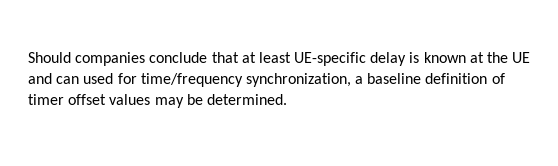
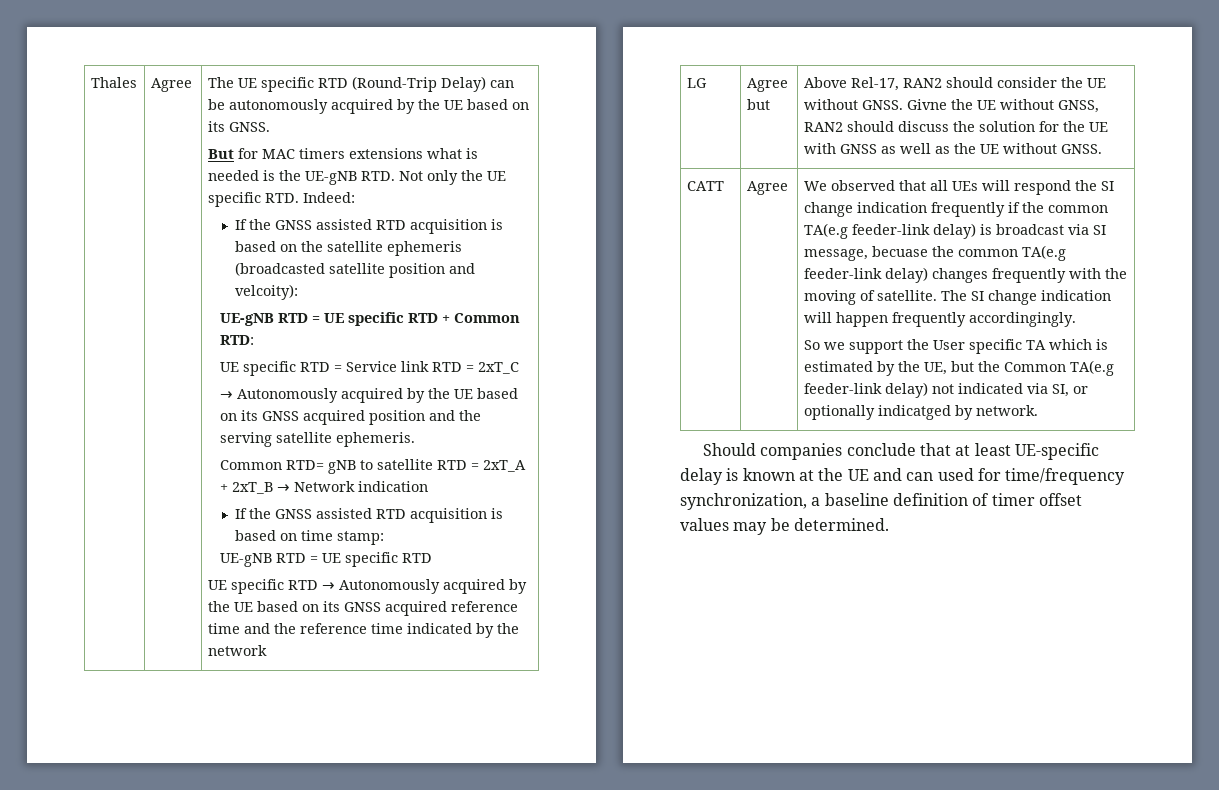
(28, 57) none -> [90,77,137,88] [150,78,192,92] [207,76,514,92] [207,99,529,114] [207,121,270,132] [207,148,478,159] [207,170,506,185] [207,192,355,207] [235,219,504,234] [235,241,463,256] [235,262,476,278] [235,284,299,300] [219,312,520,326] [219,335,254,345] [219,361,519,376] [219,388,518,403] [219,410,481,425] [219,432,415,447] [219,459,526,474] [219,481,428,494] [235,508,504,523] [235,530,385,545] [219,552,432,567] [207,579,527,594] [207,601,518,616] [207,623,519,638] [207,645,267,656] [686,78,707,88] [746,78,788,92] [746,99,770,110] [803,77,1106,91] [803,99,1099,113] [803,121,1108,132] [803,143,1102,154] [686,181,724,191] [746,181,788,195] [803,180,1114,195] [803,202,1108,217] [803,223,1106,239] [803,245,1066,261] [803,267,1127,283] [803,290,1111,305] [803,312,1076,327] [803,339,1108,354] [803,360,1114,376] [803,382,1088,398] [803,405,1038,420] Thales | Agree | The UE specific RTD (Round-Trip Delay) can be autonomously acquired by the UE based on its GNSS. // But for MAC timers extensions what is needed is the UE-gNB RTD. Not only the UE specific RTD. Indeed: // If the GNSS assisted RTD acquisition is based on the satellite ephemeris (broadcasted satellite position and velcoity): // UE-gNB RTD = UE specific RTD + Common RTD: // UE specific RTD = Service link RTD = 2xT_C // → Autonomously acquired by the UE based on its GNSS acquired position and the serving satellite ephemeris. // Common RTD= gNB to satellite RTD = 2xT_A + 2xT_B → Network indication // If the GNSS assisted RTD acquisition is based on time stamp: // UE-gNB RTD = UE specific RTD // UE specific RTD → Autonomously acquired by the UE based on its GNSS acquired reference time and the reference time indicated by the network // LG | Agree but | Above Rel-17, RAN2 should consider the UE without GNSS. Givne the UE without GNSS, RAN2 should discuss the solution for the UE with GNSS as well as the UE without GNSS. // CATT | Agree | We observed that all UEs will respond the SI change indication frequently if the common TA(e.g feeder-link delay) is broadcast via SI message, becuase the common TA(e.g feeder-link delay) changes frequently with the moving of satellite. The SI change indication will happen frequently accordingingly. // So we support the User specific TA which is estimated by the UE, but the Common TA(e.g feeder-link delay) not indicated via SI, or optionally indicatged by network. //

